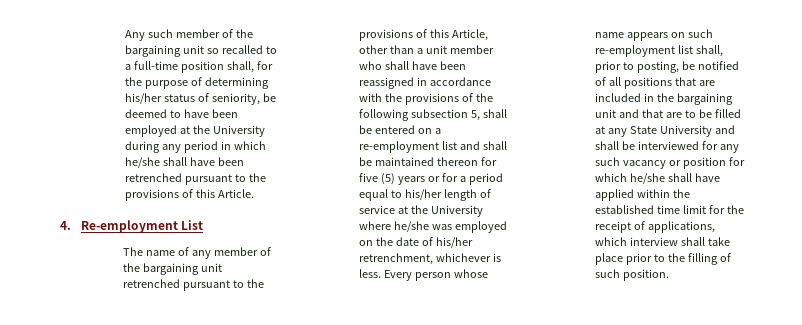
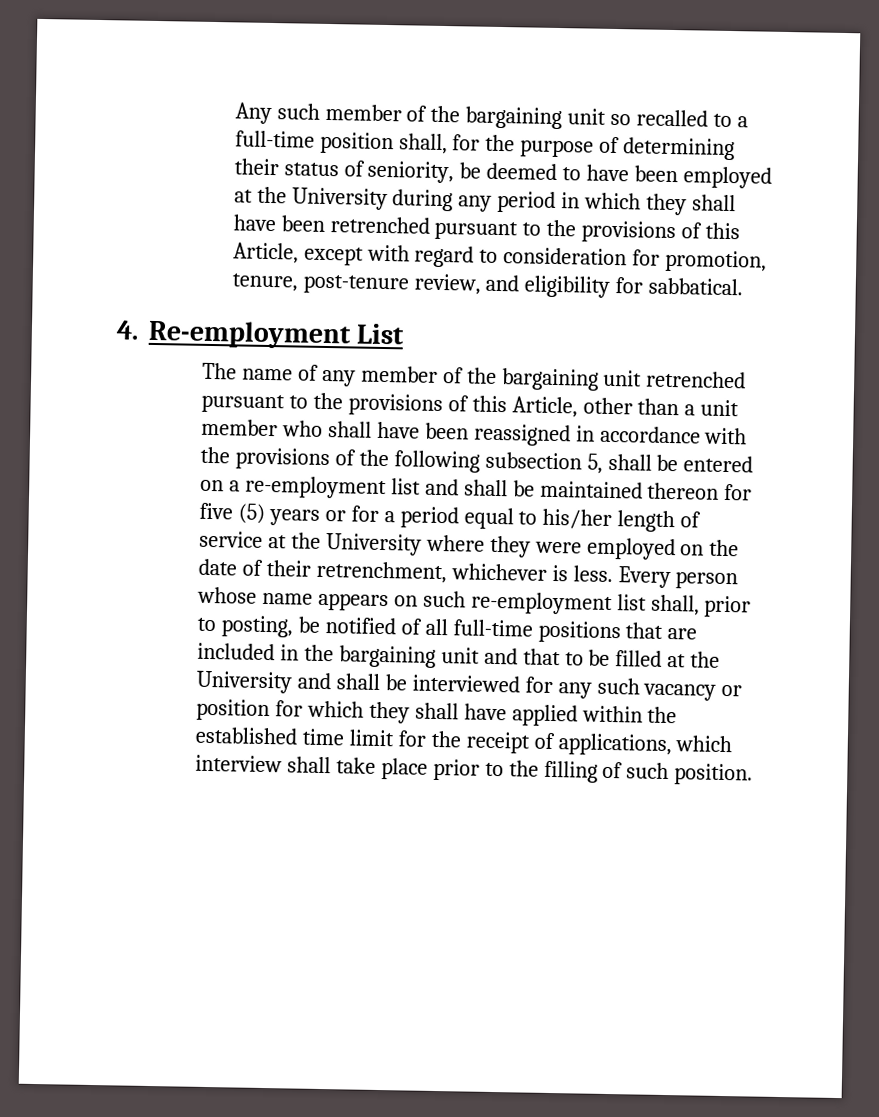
[125,93,163,104] his/her -> [233,158,279,176] their
[125,157,161,168] he/she -> [646,193,688,216] they
[218,189,255,198] Article. -> [232,242,768,273] [231,273,744,298] Article, except with regard to consideration for promotion, tenure, post-tenure review, and eligibility for sabbatical.
[394,221,453,232] he/she was -> [489,535,582,558] they were
[436,237,474,248] his/her -> [265,559,311,577] their
(622, 81) none -> [452,619,533,637] full-time
[666,112,683,118] are -> (561, 657) none
[608,126,658,137] any State -> [690,651,721,668] the
[630,173,666,184] he/she -> [368,701,410,724] they

